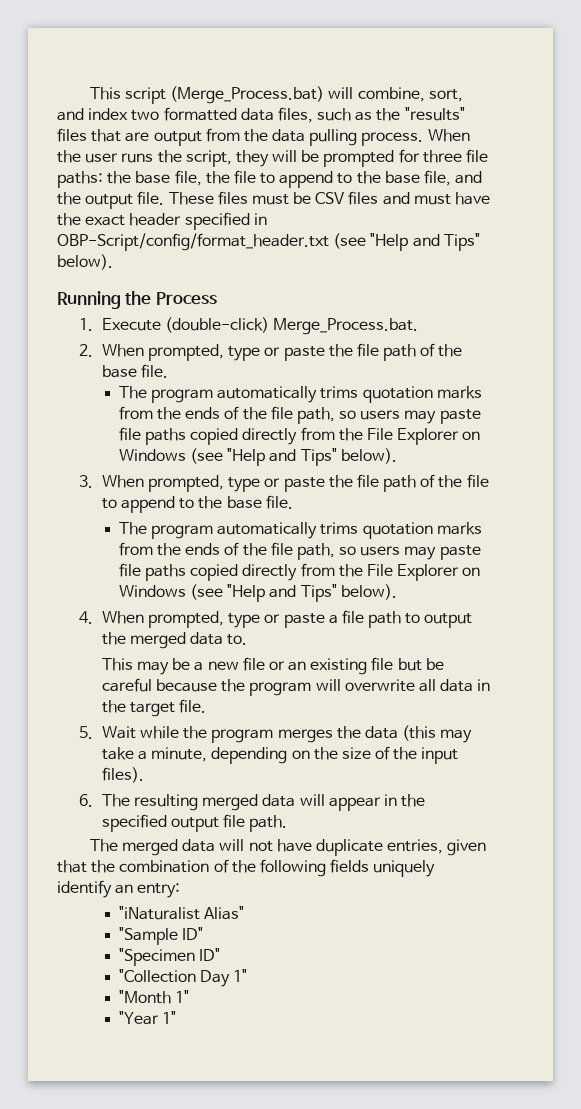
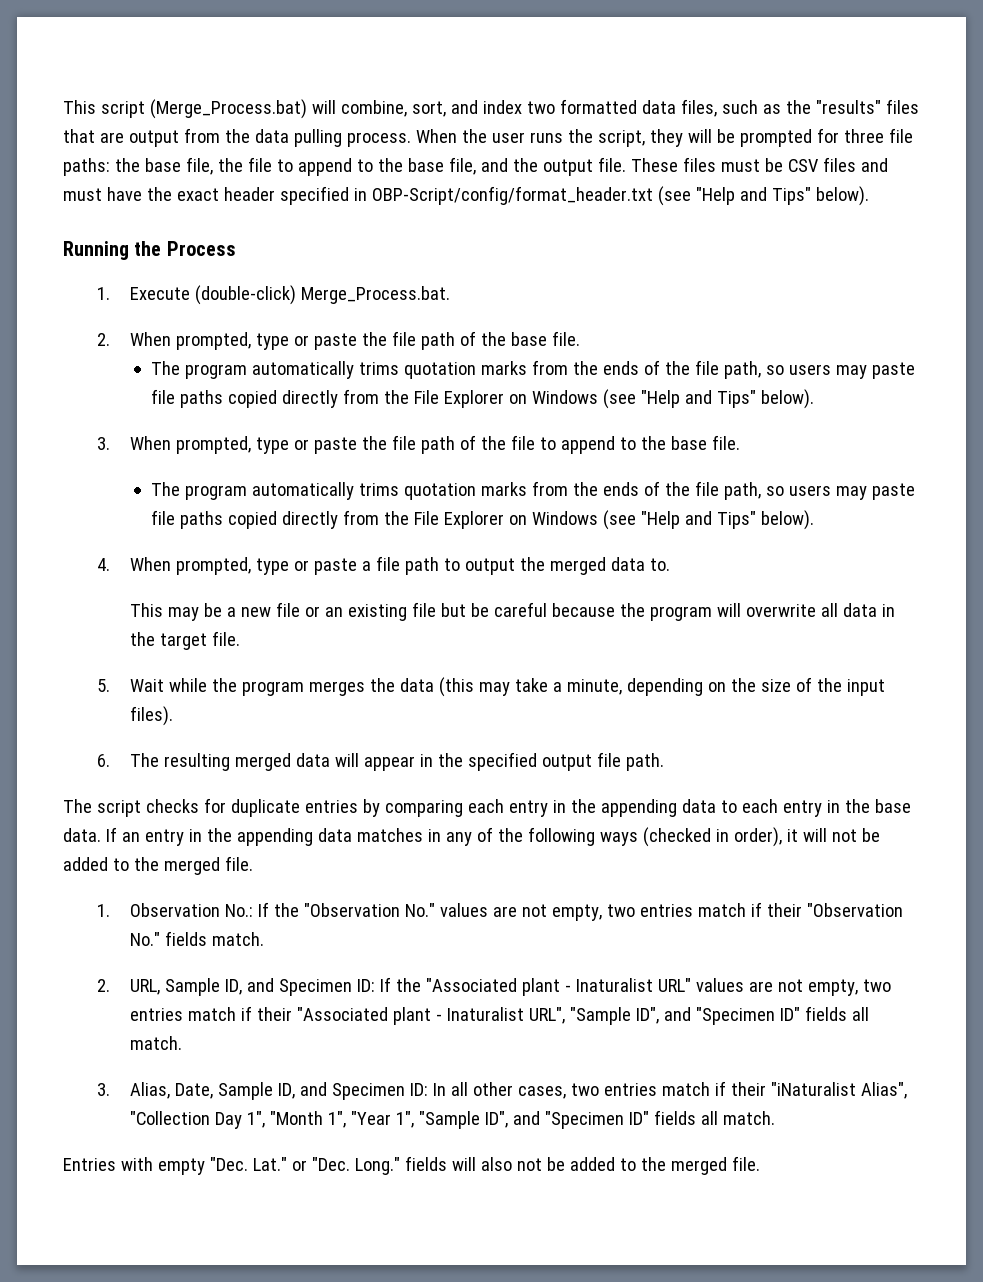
[122,839,487,856] [57,859,436,877] [57,880,181,898] [118,906,244,920] [118,927,203,945] [118,948,220,966] [118,969,248,987] [118,990,189,1004] [118,1011,176,1025] merged data will not have duplicate entries, given that the combination of the following fields uniquely identify an entry: // "iNaturalist Alias" // "Sample ID" // "Specimen ID" // "Collection Day 1" // "Month 1" // "Year 1" -> [96,798,911,817] [63,827,880,847] [63,856,253,875] [96,902,904,921] [130,931,265,946] [96,977,892,996] [130,1006,870,1025] [130,1036,183,1050] [96,1081,908,1100] [130,1110,776,1129] [63,1156,760,1175] script checks for duplicate entries by comparing each entry in the appending data to each entry in the base data. If an entry in the appending data matches in any of the following ways (checked in order), it will not be added to the merged file. // 1. Observation No.: If the "Observation No." values are not empty, two entries match if their "Observation No." fields match. // 2. URL, Sample ID, and Specimen ID: If the "Associated plant - Inaturalist URL" values are not empty, two entries match if their "Associated plant - Inaturalist URL", "Sample ID", and "Specimen ID" fields all match. // 3. Alias, Date, Sample ID, and Specimen ID: In all other cases, two entries match if their "iNaturalist Alias", "Collection Day 1", "Month 1", "Year 1", "Sample ID", and "Specimen ID" fields all match. // Entries with empty "Dec. Lat." or "Dec. Long." fields will also not be added to the merged file.

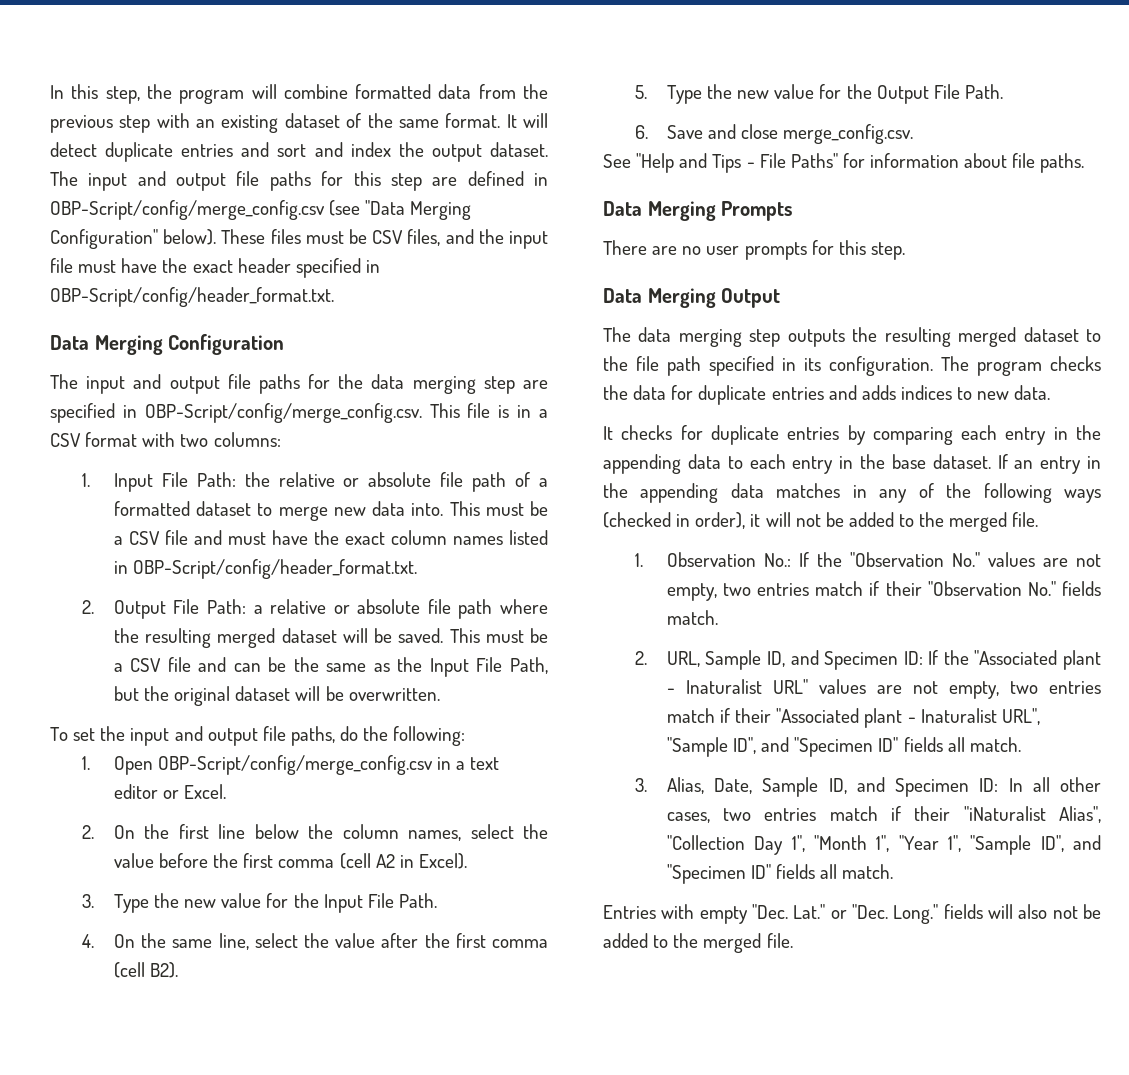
[63,99,919,119] [63,128,913,147] [63,157,626,176] This script (Merge_Process.bat) will combine, sort, and index two formatted data files, such as the "results" files that are output from the data pulling process. When the user runs the script, they will be prompted for three file paths: the base file, the file to append to the base file, and the output file. -> [50,84,548,104] [50,113,549,133] [50,142,548,162] [50,171,548,191] [50,200,472,220] [50,229,217,249] In this step, the program will combine formatted data from the previous step with an existing dataset of the same format. It will detect duplicate entries and sort and index the output dataset. The input and output file paths for this step are defined in OBP-Script/config/merge_config.csv (see "Data Merging Configuration" below).
[822,157,888,172] files and -> [407,229,548,249] [50,258,73,273] files, and the input file
[371,186,869,206] [63,241,236,260] [96,285,451,305] [96,331,581,350] [150,360,915,379] [150,389,814,409] [96,435,741,454] [150,481,915,500] [150,510,814,530] [96,556,671,575] [130,602,896,621] [130,631,241,650] [96,677,886,697] [130,706,174,726] [96,752,665,771] [63,799,141,817] OBP-Script/config/format_header.txt (see "Help and Tips" below). // Running the Process // 1. Execute (double-click) Merge_Process.bat. // 2. When prompted, type or paste the file path of the base file. // The program automatically trims quotation marks from the ends of the file path, so users may paste file paths copied directly from the File Explorer on Windows (see "Help and Tips" below). // 3. When prompted, type or paste the file path of the file to append to the base file. // The program automatically trims quotation marks from the ends of the file path, so users may paste file paths copied directly from the File Explorer on Windows (see "Help and Tips" below). // 4. When prompted, type or paste a file path to output the merged data to. // This may be a new file or an existing file but be careful because the program will overwrite all data in the target file. // 5. Wait while the program merges the data (this may take a minute, depending on the size of the input files). // 6. The resulting merged data will appear in the specified output file path. // The script -> [50,287,334,307] [50,334,285,355] [50,374,548,394] [50,403,548,423] [50,432,281,447] [81,472,548,492] [113,501,548,521] [113,530,549,545] [113,559,417,579] [81,599,549,619] [113,628,548,648] [113,657,548,677] [113,686,440,706] [50,726,466,746] [81,755,500,775] [113,784,227,799] [81,824,548,841] [113,853,467,869] [81,893,437,913] [81,933,549,950] [113,962,178,978] [634,84,1003,104] [634,124,914,144] [603,153,1085,173] [603,201,793,221] [603,240,905,260] [603,288,781,308] [603,327,1101,347] [603,356,1101,376] [603,385,1051,405] [603,426,613,440] OBP-Script/config/header_format.txt. // Data Merging Configuration // The input and output file paths for the data merging step are specified in OBP-Script/config/merge_config.csv. This file is in a CSV format with two columns: // 1. Input File Path: the relative or absolute file path of a formatted dataset to merge new data into. This must be a CSV file and must have the exact column names listed in OBP-Script/config/header_format.txt. // 2. Output File Path: a relative or absolute file path where the resulting merged dataset will be saved. This must be a CSV file and can be the same as the Input File Path, but the original dataset will be overwritten. // To set the input and output file paths, do the following: // 1. Open OBP-Script/config/merge_config.csv in a text editor or Excel. // 2. On the first line below the column names, select the value before the first comma (cell A2 in Excel). // 3. Type the new value for the Input File Path. // 4. On the same line, select the value after the first comma (cell B2). // 5. Type the new value for the Output File Path. // 6. Save and close merge_config.csv. // See "Help and Tips - File Paths" for information about file paths. // Data Merging Prompts // There are no user prompts for this step. // Data Merging Output // The data merging step outputs the resulting merged dataset to the file path specified in its configuration. The program checks the data for duplicate entries and adds indices to new data. // It
[63,828,101,842] data. -> [932,454,991,469] dataset.

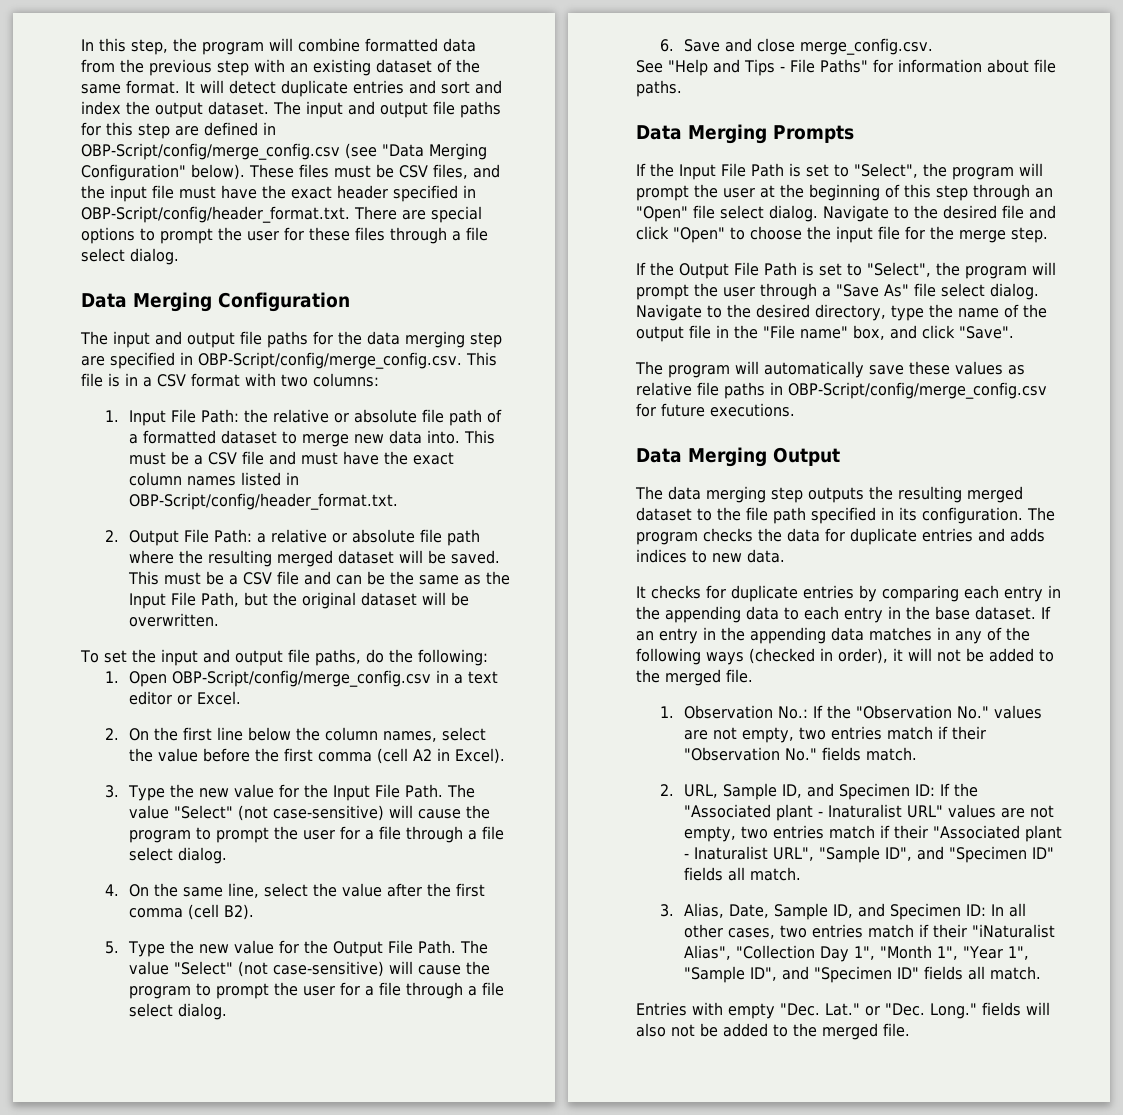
(334, 297) none -> [354,206,482,223] [81,227,488,244] [81,248,179,265] There are special options to prompt the user for these files through a file select dialog.
(437, 900) none -> [446,784,475,798] [128,805,490,821] [128,826,504,843] [128,847,227,864] The value "Select" (not case-sensitive) will cause the program to prompt the user for a file through a file select dialog.
(1003, 91) none -> [459,940,488,954] [128,961,490,977] [128,982,504,999] [128,1003,227,1020] The value "Select" (not case-sensitive) will cause the program to prompt the user for a file through a file select dialog.
[603,240,905,260] There are no user prompts for this step. -> [636,163,1043,180] [636,184,1053,201] [636,205,1056,222] [636,226,1048,243] [636,262,1056,279] [636,283,1039,300] [636,304,1047,321] [636,325,1014,342] [635,361,1025,378] [636,382,1047,399] [636,403,795,417] If the Input File Path is set to "Select", the program will prompt the user at the beginning of this step through an "Open" file select dialog. Navigate to the desired file and click "Open" to choose the input file for the merge step. // If the Output File Path is set to "Select", the program will prompt the user through a "Save As" file select dialog. Navigate to the desired directory, type the name of the output file in the "File name" box, and click "Save". // The program will automatically save these values as relative file paths in OBP-Script/config/merge_config.csv for future executions.

